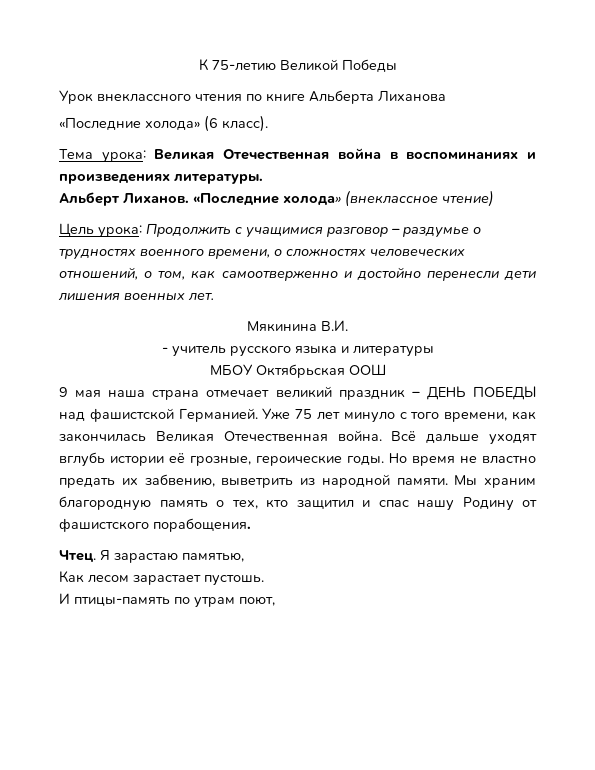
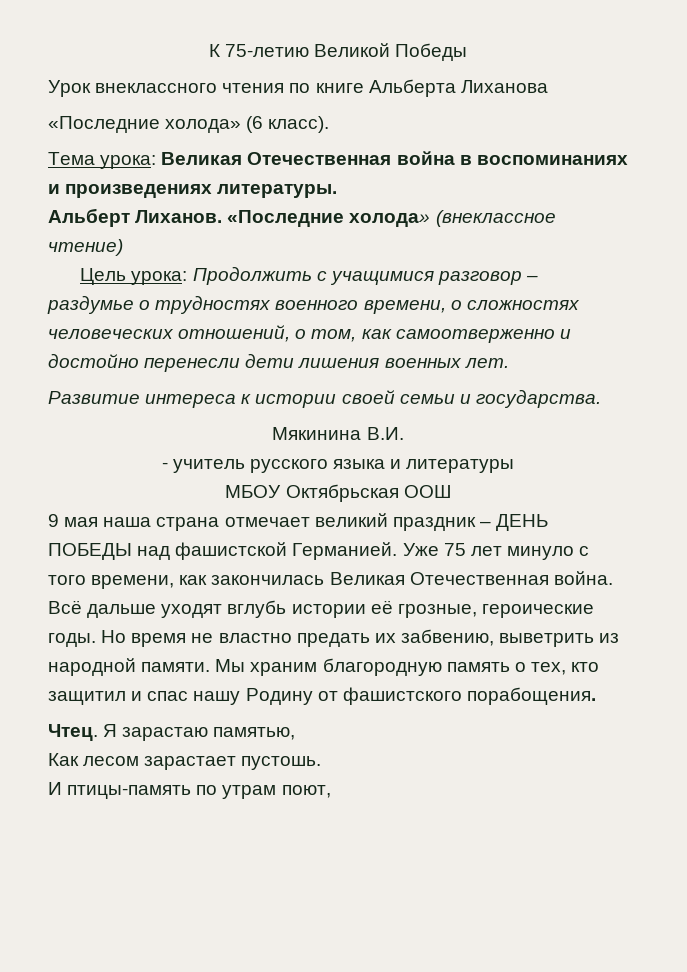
(214, 296) none -> [48,389,601,408] // Развитие интереса к истории своей семьи и государства.

